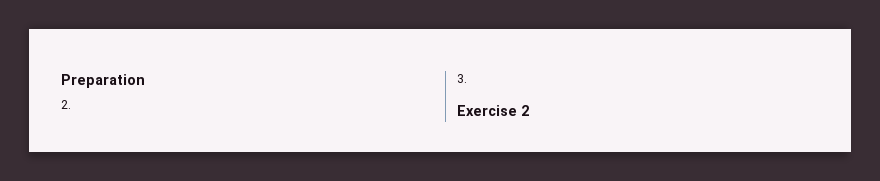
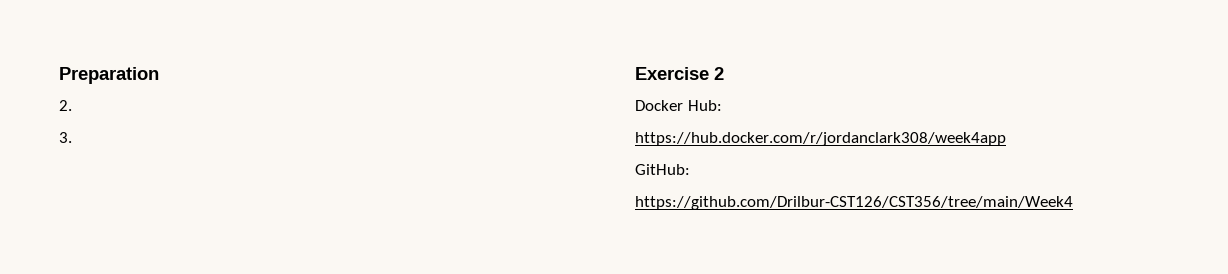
(529, 110) none -> [635,100,722,111] [635,132,1006,146] [635,164,690,175] [635,196,1073,210] // Docker Hub: // https://hub.docker.com/r/jordanclark308/week4app // GitHub: // https://github.com/Drilbur-CST126/CST356/tree/main/Week4

